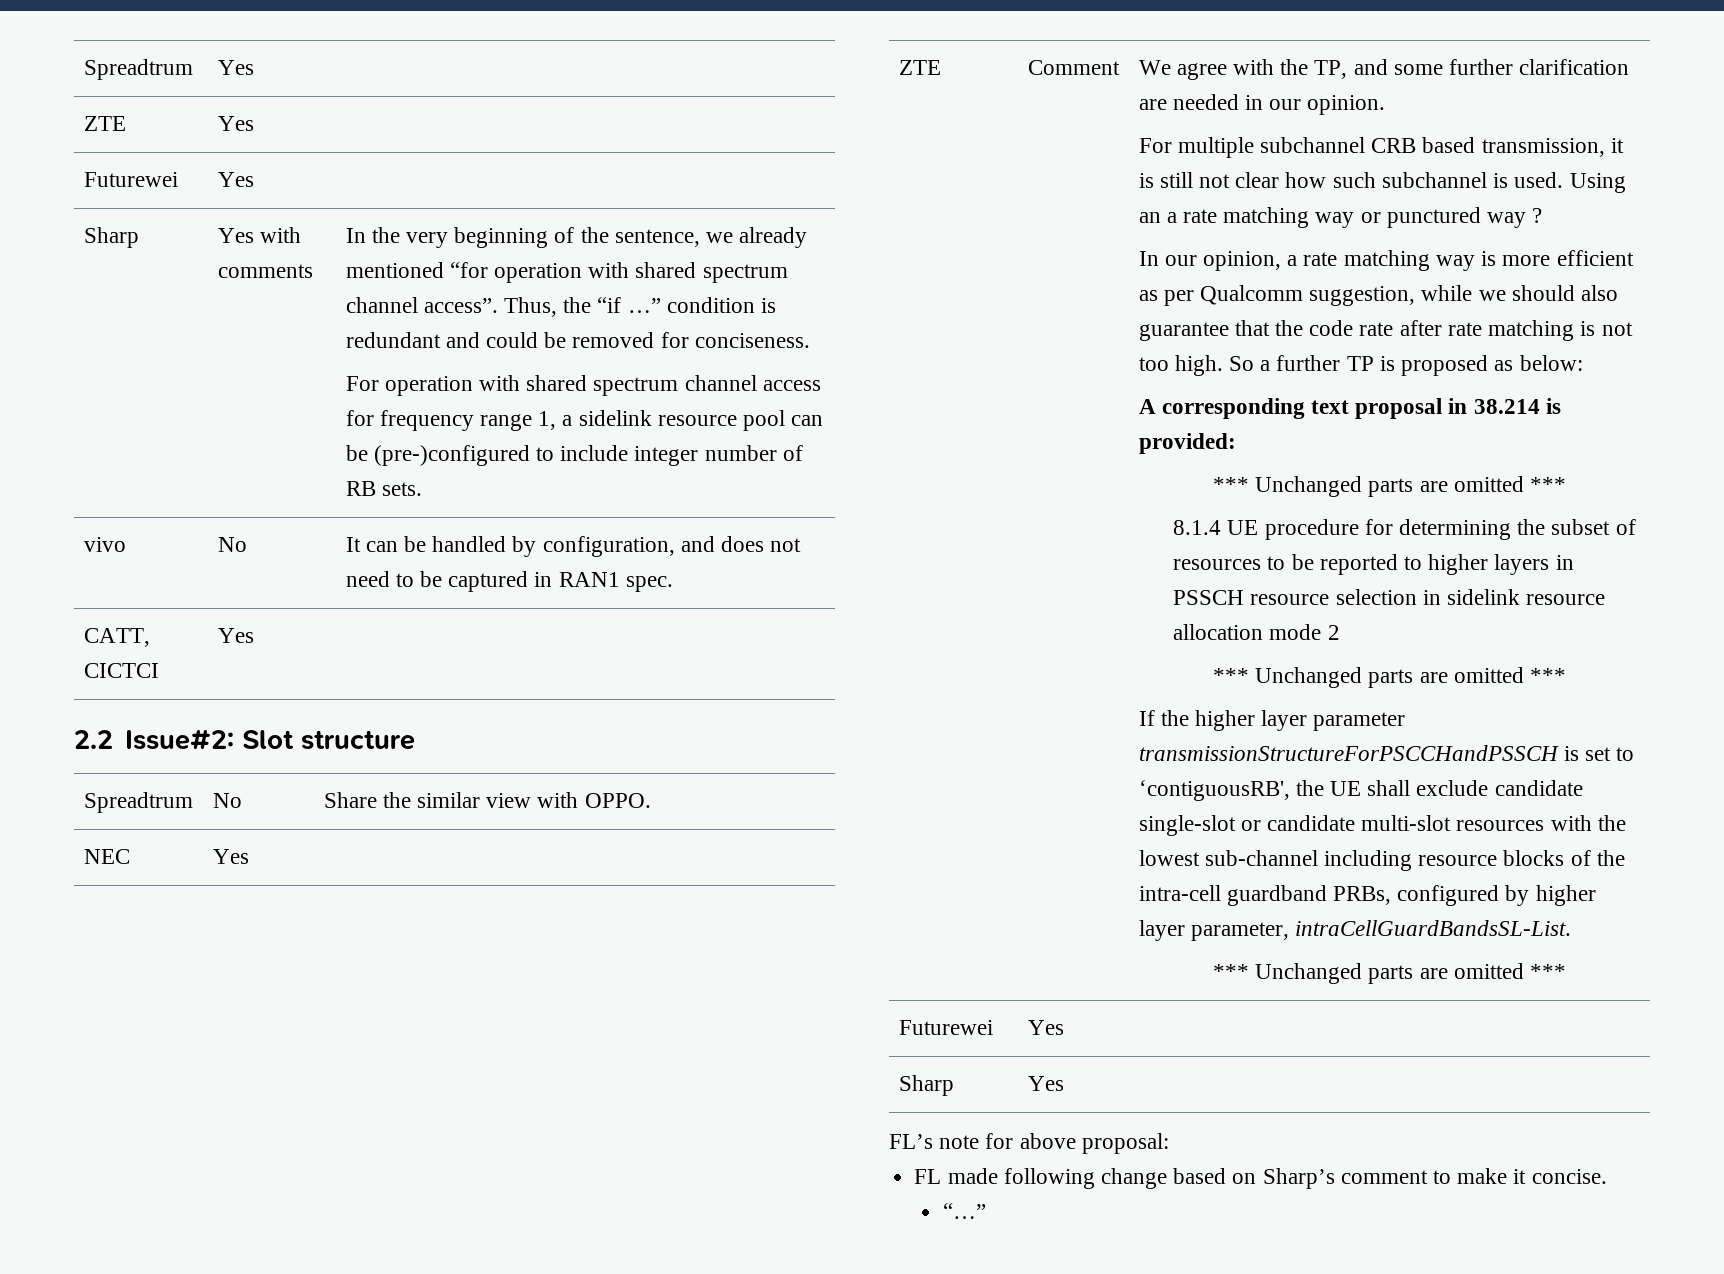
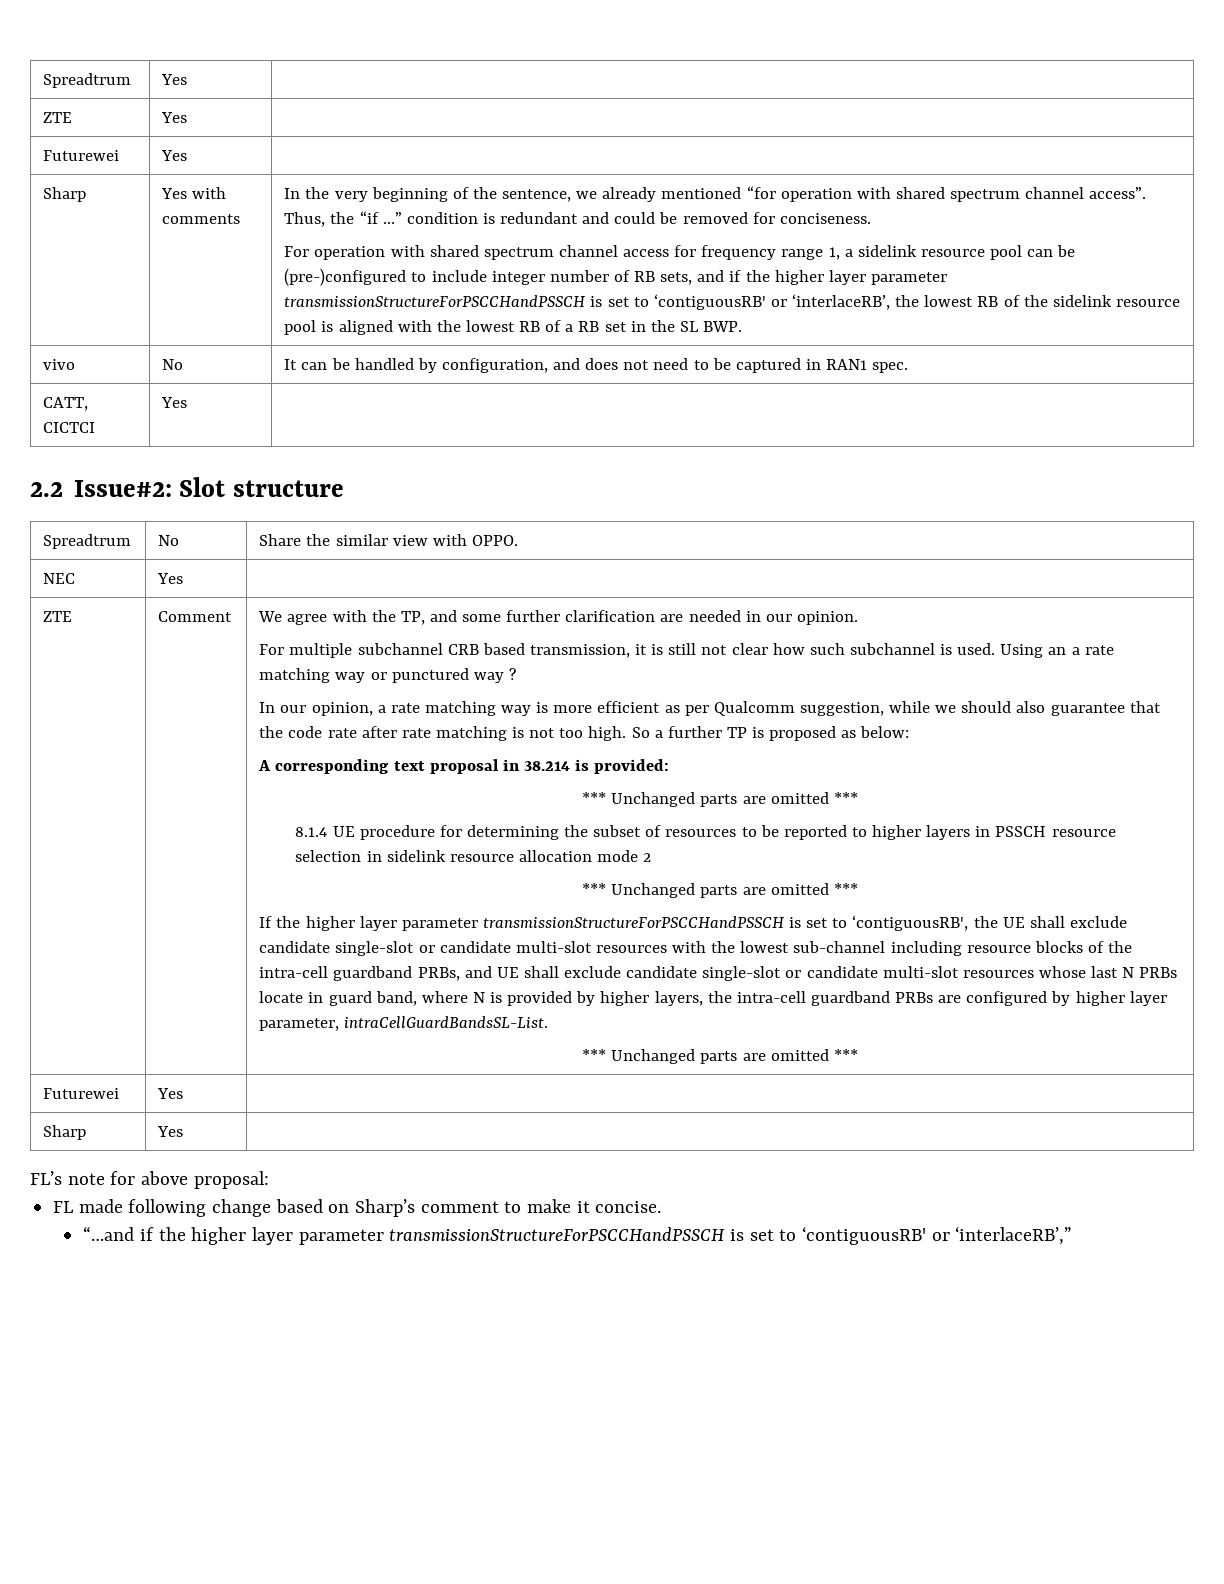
[381,482,422,496] sets. -> [660,270,947,285] [284,294,1180,310] [284,320,743,335] sets, and if the higher layer parameter transmissionStructureForPSCCHandPSSCH is set to ‘contiguousRB' or ‘interlaceRB’, the lowest RB of the sidelink resource pool is aligned with the lowest RB of a RB set in the SL BWP.
(1392, 895) none -> [464,966,1178,981] [259,991,962,1006] and UE shall exclude candidate single-slot or candidate multi-slot resources whose last N PRBs locate in guard band, where N is provided by higher layers, the intra-cell guardband PRBs are
[943,1203,987,1219] “…” -> [83,1226,1073,1245] “…and if the higher layer parameter transmissionStructureForPSCCHandPSSCH is set to ‘contiguousRB' or ‘interlaceRB’,”

